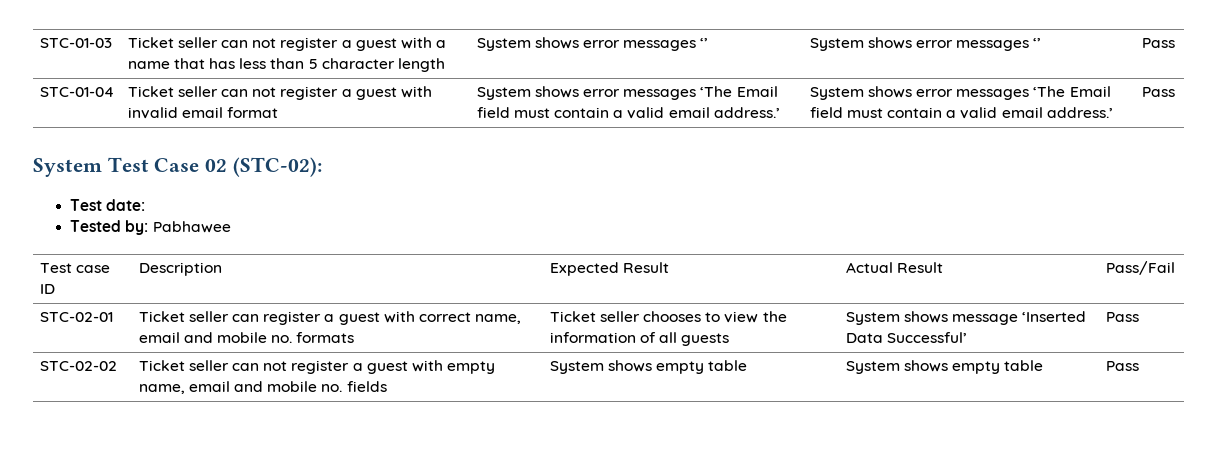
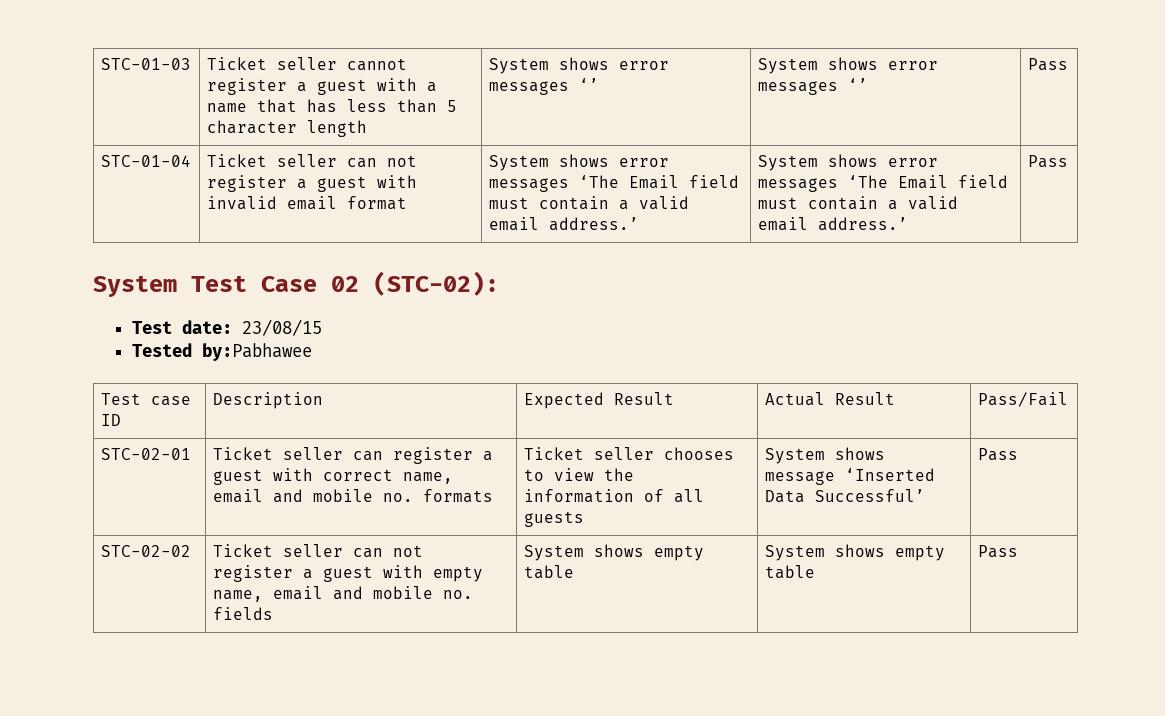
[221,38,277,48] can not -> [346,58,407,71] cannot
(146, 205) none -> [241,319,322,336] 23/08/15
[125,220,231,235] by: Pabhawee -> [201,343,312,361] by:Pabhawee

